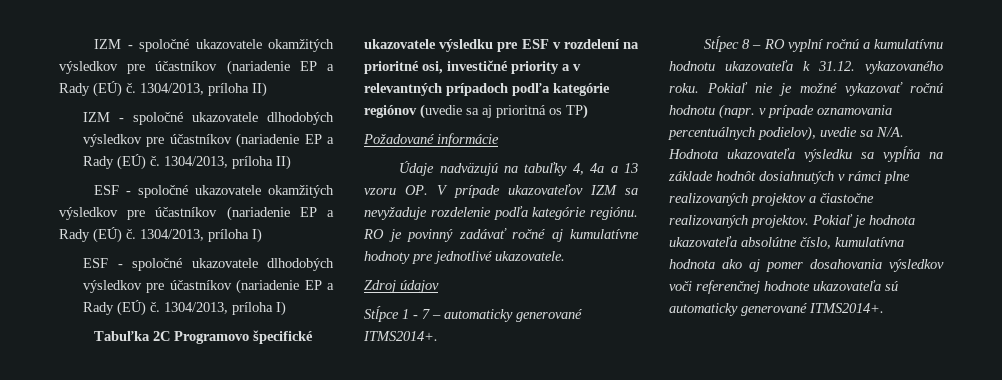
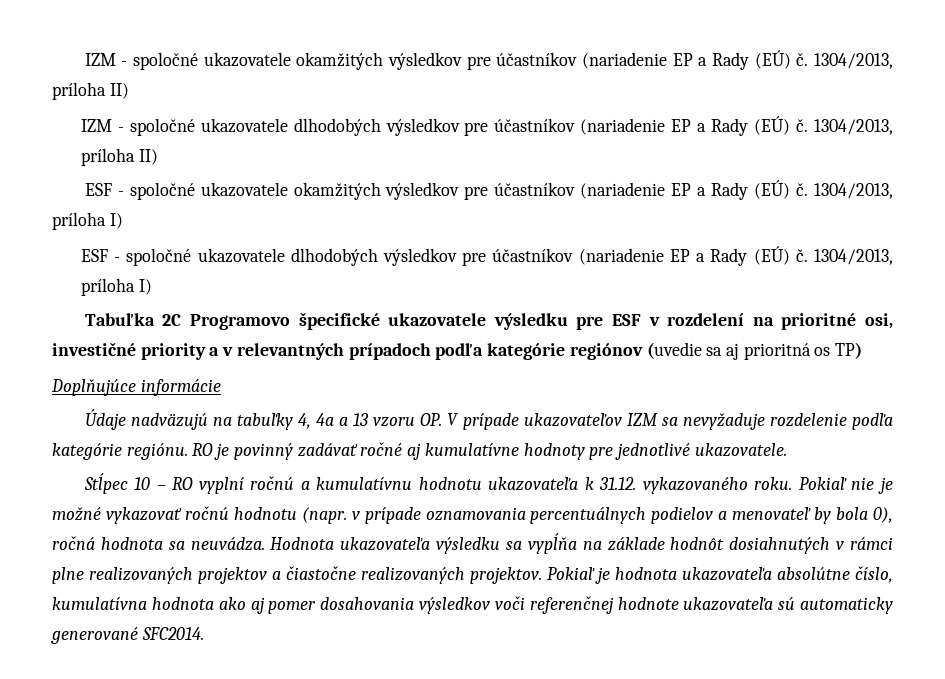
[363,134,434,144] Požadované -> [51,379,136,396] Doplňujúce
[364,280,439,293] [364,306,582,322] [363,331,438,341] // Zdroj údajov // Stĺpce 1 - 7 – automaticky generované ITMS2014+. -> (787, 450) none
[742,39,751,49] 8 -> [134,477,151,490] 10
[758,126,904,141] podielov), uvedie sa N/A. -> [651,507,894,524] [52,536,265,551] podielov a menovateľ by bola 0), ročná hodnota sa neuvádza.
[809,303,884,313] ITMS2014+. -> [141,627,204,640] SFC2014.

